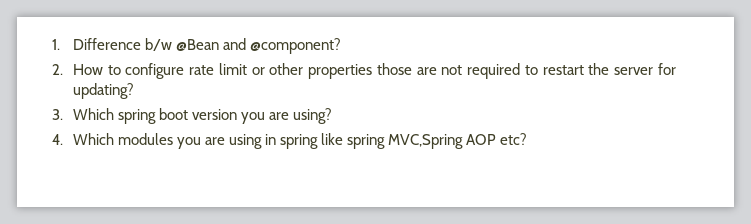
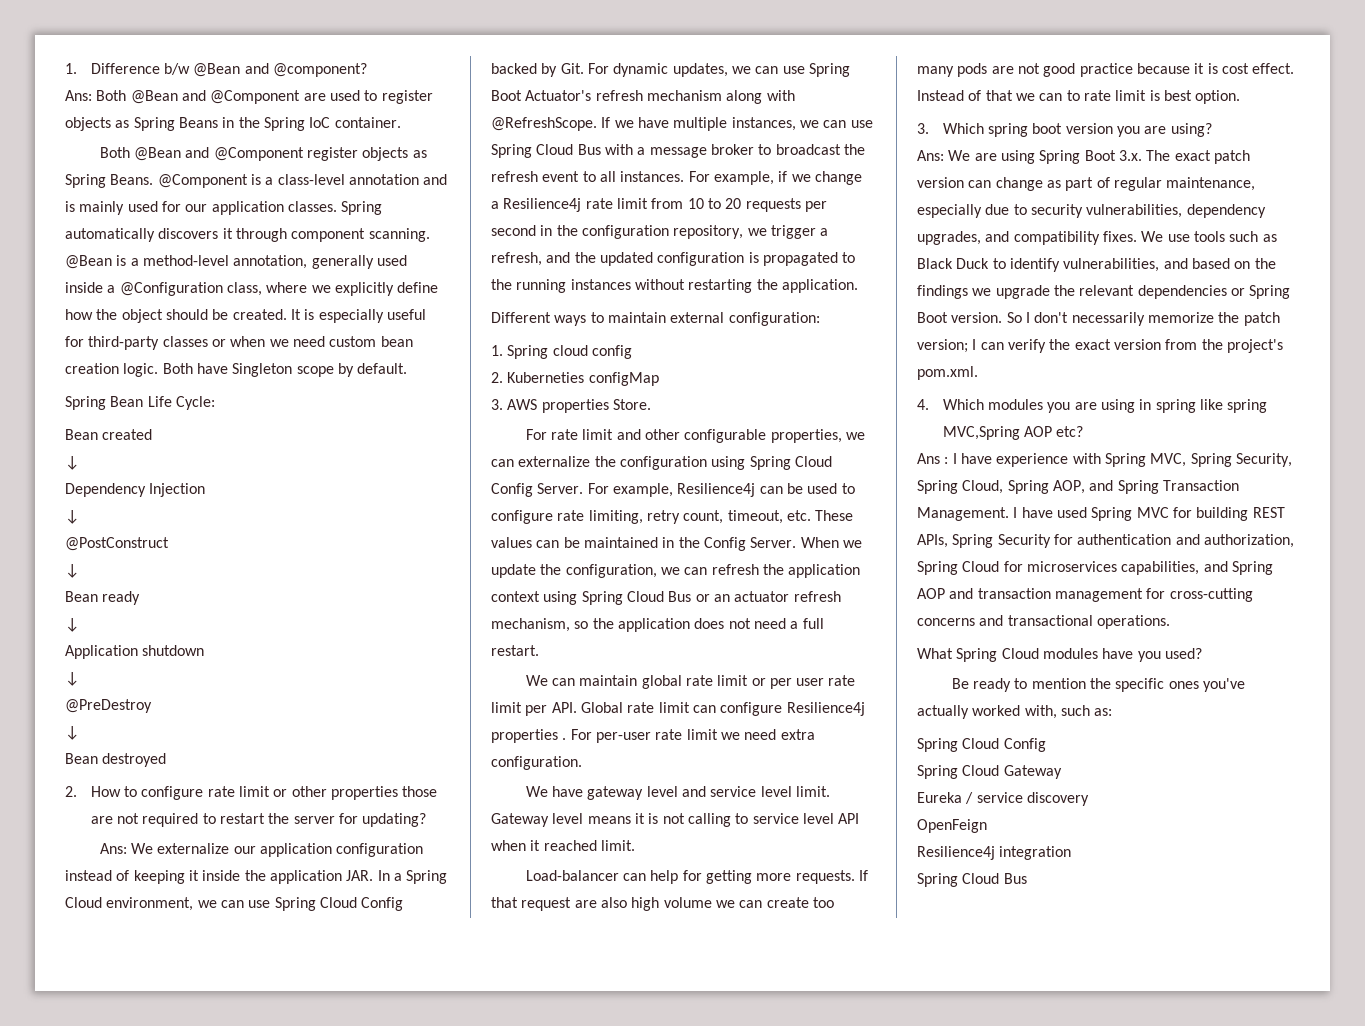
(342, 46) none -> [65,90,433,104] [65,117,401,131] [99,147,427,161] [65,174,448,188] [65,201,383,215] [65,228,430,242] [65,255,407,269] [65,282,439,296] [65,309,426,323] [65,336,413,350] [65,363,408,377] [65,396,215,410] [65,429,153,440] [65,456,79,470] [65,483,206,497] [65,510,79,524] [65,537,169,551] [65,564,79,578] [65,591,141,605] [65,618,79,632] [65,645,205,659] [65,672,79,686] [65,699,152,713] [65,726,79,740] [65,753,167,767] // Ans: Both @Bean and @Component are used to register objects as Spring Beans in the Spring IoC container. // Both @Bean and @Component register objects as Spring Beans. @Component is a class-level annotation and is mainly used for our application classes. Spring automatically discovers it through component scanning. @Bean is a method-level annotation, generally used inside a @Configuration class, where we explicitly define how the object should be created. It is especially useful for third-party classes or when we need custom bean creation logic. Both have Singleton scope by default. // Spring Bean Life Cycle: // Bean created // ↓ // Dependency Injection // ↓ // @PostConstruct // ↓ // Bean ready // ↓ // Application shutdown // ↓ // @PreDestroy // ↓ // Bean destroyed
(134, 91) none -> [99,843,424,857] [65,870,448,884] [65,897,404,911] [491,63,850,77] [491,90,795,104] [491,117,873,131] [491,144,865,158] [491,171,862,185] [491,198,827,212] [491,225,829,239] [491,252,856,266] [491,279,858,293] [491,312,820,326] [491,345,632,359] [491,372,659,386] [491,399,651,413] [525,429,865,443] [491,456,832,470] [491,483,855,497] [491,510,854,524] [491,537,862,551] [491,564,861,578] [491,591,841,605] [491,618,824,632] [491,645,539,656] [525,675,856,689] [491,702,865,716] [491,729,815,743] [491,756,582,770] [525,786,830,800] [491,813,860,827] [491,840,635,851] [525,870,868,884] [491,897,834,911] [917,63,1295,77] [917,90,1241,104] // Ans: We externalize our application configuration instead of keeping it inside the application JAR. In a Spring Cloud environment, we can use Spring Cloud Config backed by Git. For dynamic updates, we can use Spring Boot Actuator's refresh mechanism along with @RefreshScope. If we have multiple instances, we can use Spring Cloud Bus with a message broker to broadcast the refresh event to all instances. For example, if we change a Resilience4j rate limit from 10 to 20 requests per second in the configuration repository, we trigger a refresh, and the updated configuration is propagated to the running instances without restarting the application. // Different ways to maintain external configuration: // 1. Spring cloud config // 2. Kuberneties configMap // 3. AWS properties Store. // For rate limit and other configurable properties, we can externalize the configuration using Spring Cloud Config Server. For example, Resilience4j can be used to configure rate limiting, retry count, timeout, etc. These values can be maintained in the Config Server. When we update the configuration, we can refresh the application context using Spring Cloud Bus or an actuator refresh mechanism, so the application does not need a full restart. // We can maintain global rate limit or per user rate limit per API. Global rate limit can configure Resilience4j properties . For per-user rate limit we need extra configuration. // We have gateway level and service level limit. Gateway level means it is not calling to service level API when it reached limit. // Load-balancer can help for getting more requests. If that request are also high volume we can create too many pods are not good practice because it is cost effect. Instead of that we can to rate limit is best option.
(333, 116) none -> [917,150,1250,164] [917,177,1256,191] [917,204,1266,218] [917,231,1277,245] [917,258,1276,272] [917,285,1291,299] [917,312,1280,326] [917,339,1283,353] [917,366,978,380] // Ans: We are using Spring Boot 3.x. The exact patch version can change as part of regular maintenance, especially due to security vulnerabilities, dependency upgrades, and compatibility fixes. We use tools such as Black Duck to identify vulnerabilities, and based on the findings we upgrade the relevant dependencies or Spring Boot version. So I don't necessarily memorize the patch version; I can verify the exact version from the project's pom.xml.
(528, 139) none -> [917,453,1292,467] [917,480,1239,494] [917,507,1285,521] [917,534,1294,548] [917,561,1273,575] [917,588,1253,602] [917,615,1170,629] [917,648,1202,662] [951,678,1245,692] [917,705,1113,719] [917,738,1046,752] [917,765,1062,779] [917,792,1089,806] [917,819,987,833] [917,846,1072,860] [917,873,1027,887] // Ans : I have experience with Spring MVC, Spring Security, Spring Cloud, Spring AOP, and Spring Transaction Management. I have used Spring MVC for building REST APIs, Spring Security for authentication and authorization, Spring Cloud for microservices capabilities, and Spring AOP and transaction management for cross-cutting concerns and transactional operations. // What Spring Cloud modules have you used? // Be ready to mention the specific ones you've actually worked with, such as: // Spring Cloud Config // Spring Cloud Gateway // Eureka / service discovery // OpenFeign // Resilience4j integration // Spring Cloud Bus

